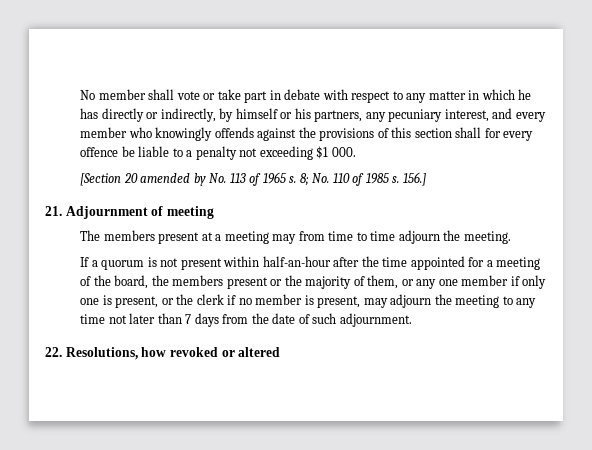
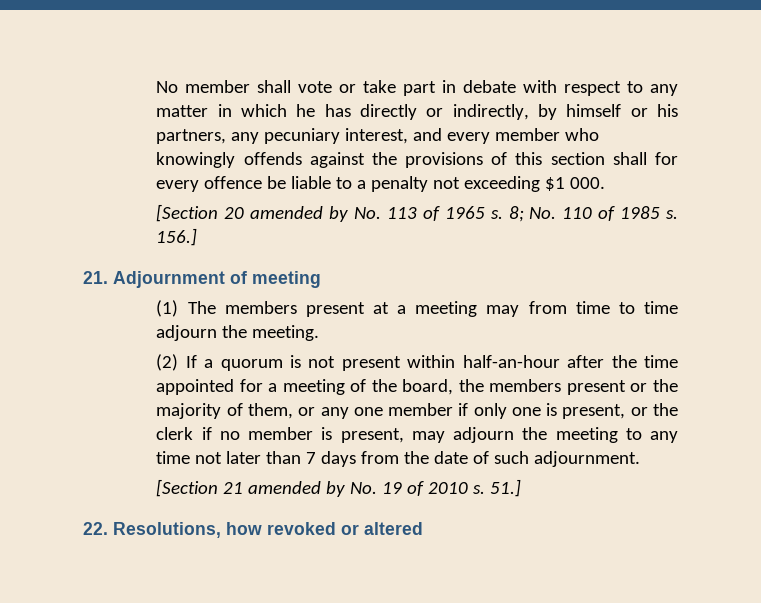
(214, 212) none -> [156,300,179,317] (1)
(511, 237) none -> [156,354,179,371] (2)
(412, 320) none -> [156,479,522,497] // [Section 21 amended by No. 19 of 2010 s. 51.]

